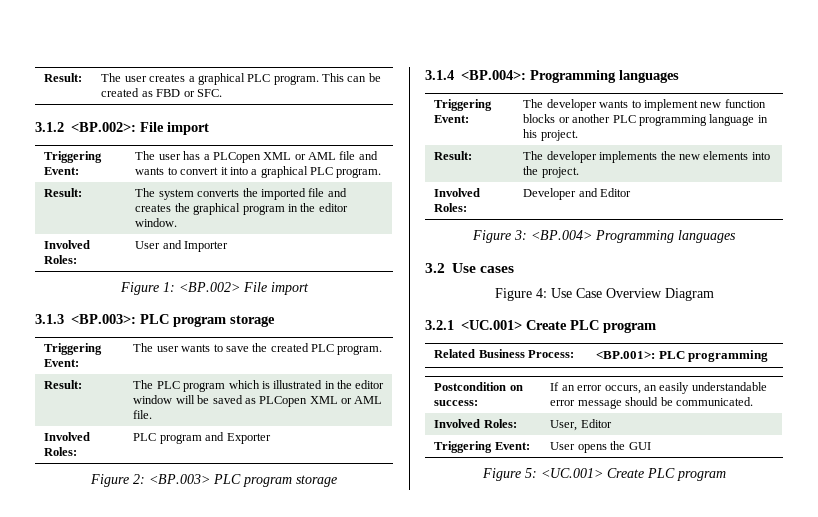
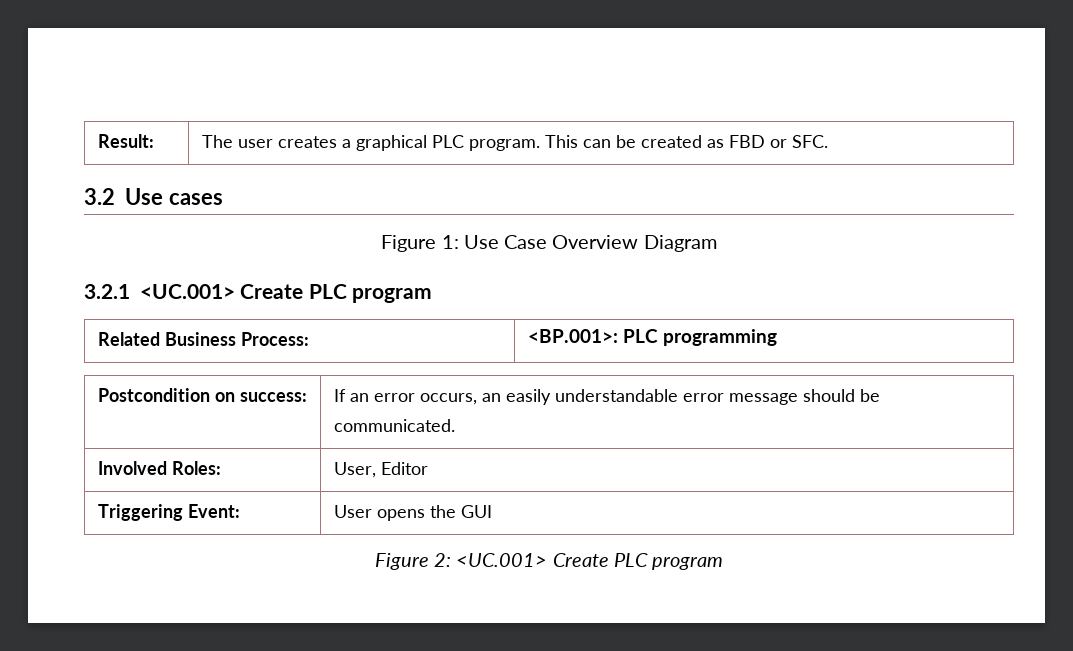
[35,122,209,135] [44,151,103,163] [44,167,80,175] [135,151,378,163] [135,166,382,178] [44,188,83,197] [135,188,347,200] [135,203,348,215] [135,218,178,227] [44,240,91,249] [44,255,78,264] [135,240,229,252] [119,282,309,295] [35,314,275,327] [44,343,103,355] [44,359,80,367] [133,343,383,355] [44,380,83,389] [133,380,385,392] [133,395,383,407] [133,410,153,419] [44,432,91,441] [44,447,78,456] [133,432,271,444] [90,474,337,487] [425,70,679,83] [434,99,493,111] [434,115,470,123] [523,99,766,111] [523,114,768,126] [523,129,578,141] [434,151,473,160] [523,151,770,163] [523,166,579,178] [434,188,481,197] [434,203,468,212] [523,188,632,200] [472,230,736,243] // 3.1.2 <BP.002>: File import // Triggering Event: | The user has a PLCopen XML or AML file and wants to convert it into a graphical PLC program. // Result: | The system converts the imported file and creates the graphical program in the editor window. // Involved Roles: | User and Importer // Figure 1: <BP.002> File import // 3.1.3 <BP.003>: PLC program storage // Triggering Event: | The user wants to save the created PLC program. // Result: | The PLC program which is illustrated in the editor window will be saved as PLCopen XML or AML file. // Involved Roles: | PLC program and Exporter // Figure 2: <BP.003> PLC program storage // 3.1.4 <BP.004>: Programming languages // Triggering Event: | The developer wants to implement new function blocks or another PLC programming language in his project. // Result: | The developer implements the new elements into the project. // Involved Roles: | Developer and Editor // Figure 3: <BP.004> Programming languages -> (828, 141) none
[535,288,547,298] 4: -> [441,235,459,249] 1:
[524,468,537,478] 5: -> [434,553,452,567] 2:

